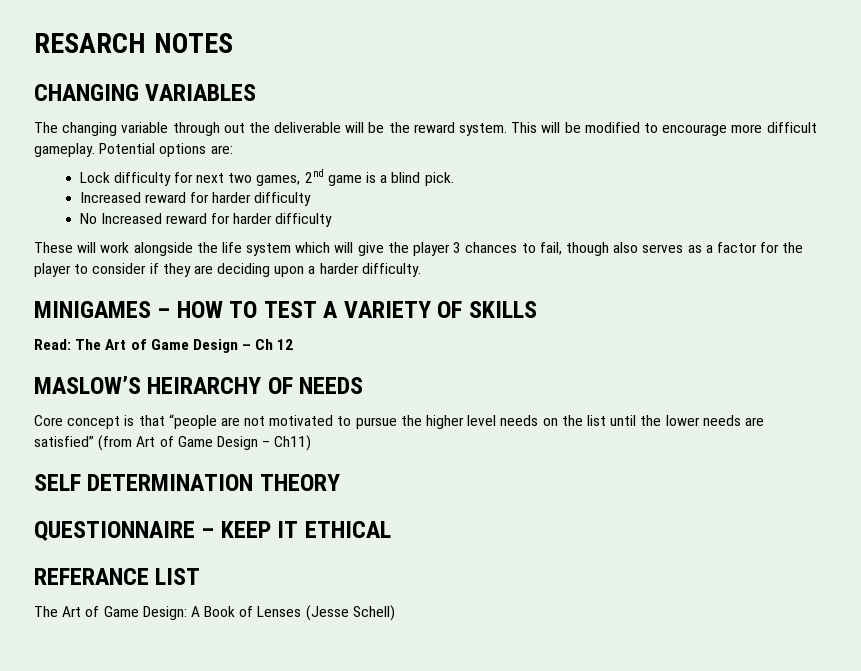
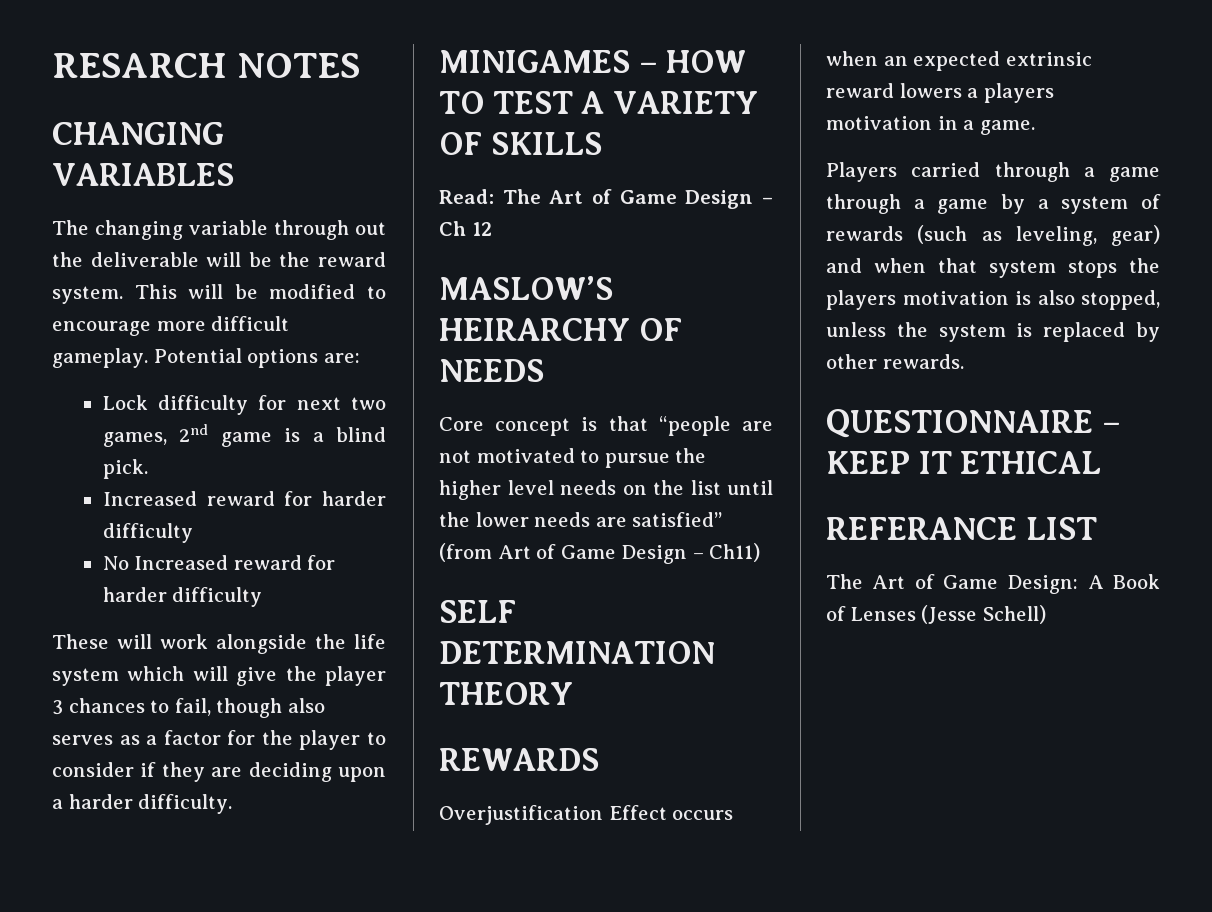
(340, 482) none -> [439,748,599,771] [439,805,734,825] [826,51,1092,71] [826,83,1054,103] [826,116,1035,135] [826,162,1160,182] [826,194,1161,214] [826,225,1160,246] [826,258,1160,278] [826,290,1160,310] [826,322,1160,342] [826,354,964,369] // REWARDS // Overjustification Effect occurs when an expected extrinsic reward lowers a players motivation in a game. // Players carried through a game through a game by a system of rewards (such as leveling, gear) and when that system stops the players motivation is also stopped, unless the system is replaced by other rewards.

